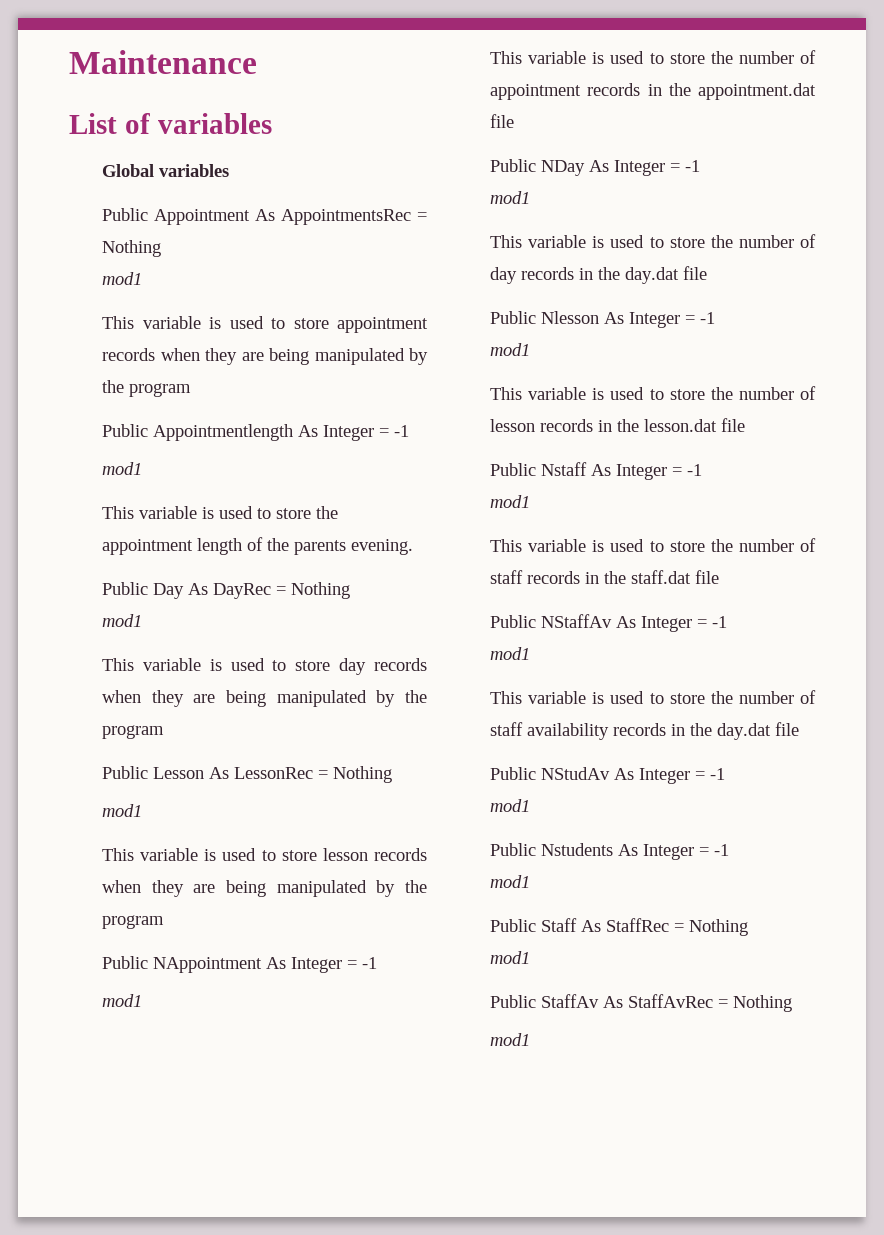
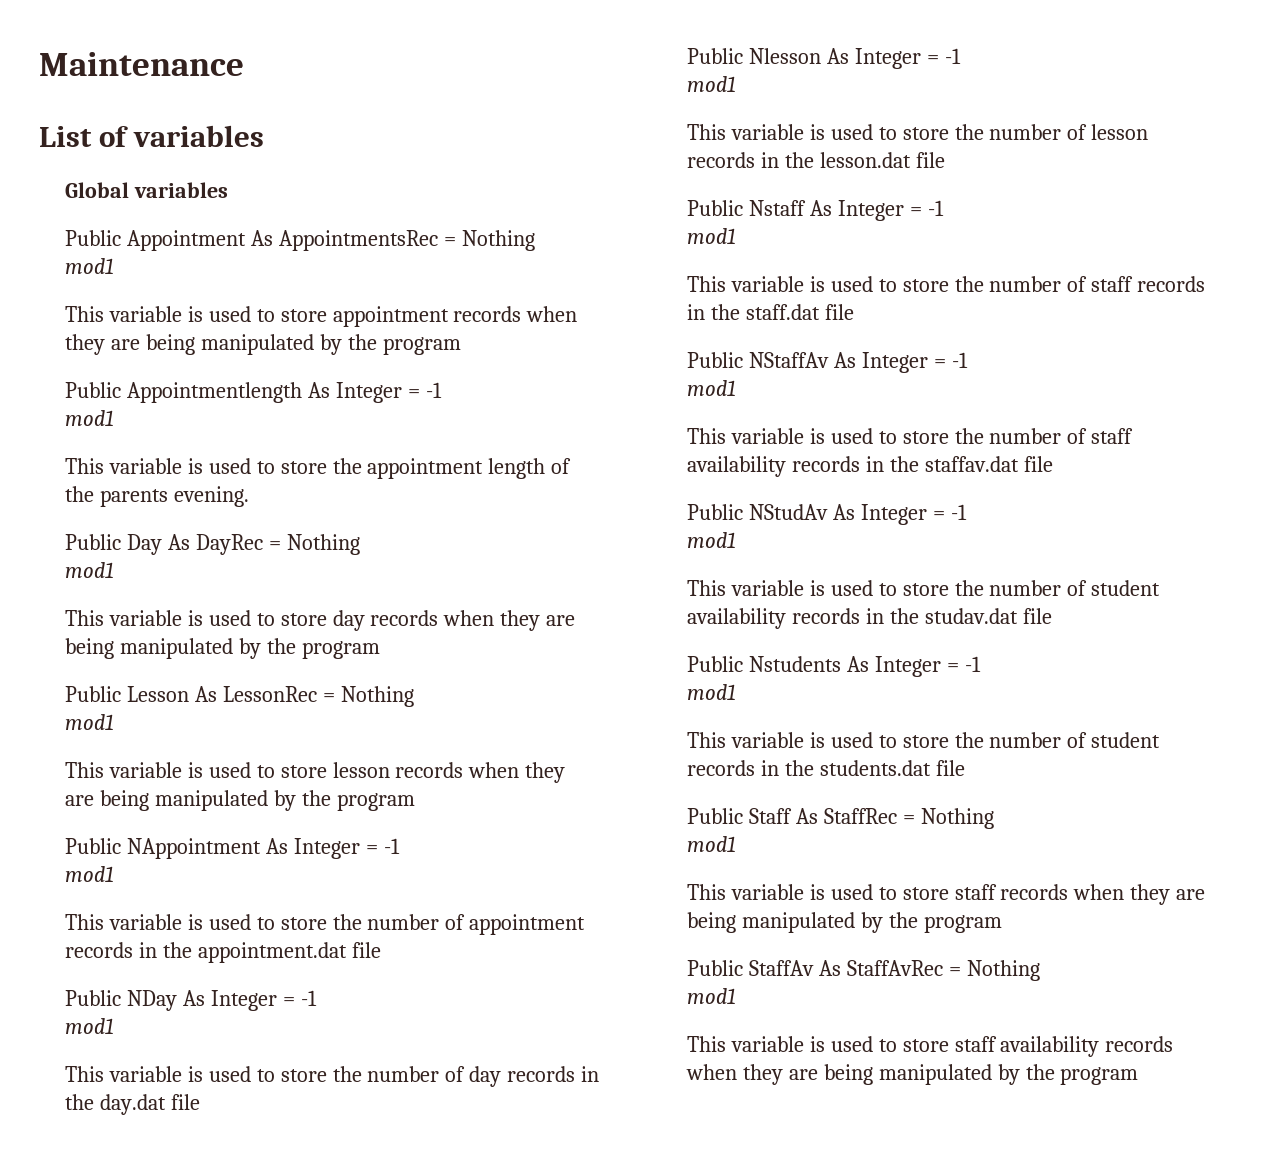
[717,723,772,740] day.dat -> [924,456,1019,472] staffav.dat
(531, 805) none -> [686,580,1161,596] [686,608,1052,629] // This variable is used to store the number of student availability records in the studav.dat file
(531, 881) none -> [686,732,1161,748] [686,760,965,776] // This variable is used to store the number of student records in the students.dat file
(531, 957) none -> [686,884,1206,905] [686,912,1002,933] // This variable is used to store staff records when they are being manipulated by the program
(531, 1039) none -> [686,1036,1174,1057] [685,1064,1139,1085] // This variable is used to store staff availability records when they are being manipulated by the program

